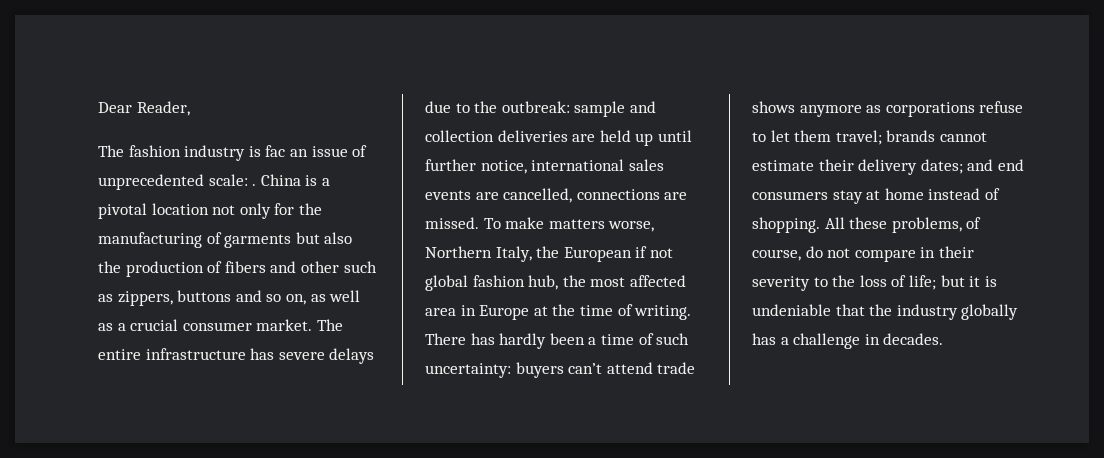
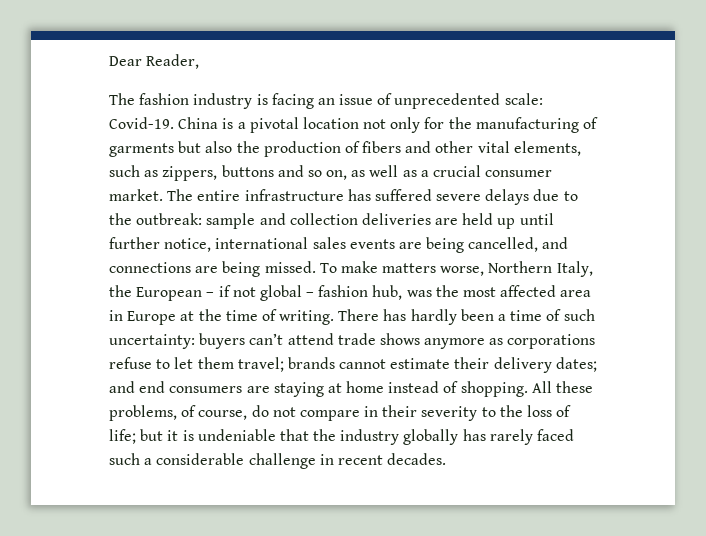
[265,145,286,157] fac -> [271,93,314,109] facing
[252,184,257,186] . -> [109,117,174,129] Covid-19.
(339, 267) none -> [477,141,581,156] vital elements,
(275, 354) none -> [374,189,432,201] suffered
[503,188,573,203] cancelled, -> [426,237,569,253] being cancelled, and
(688, 196) none -> [222,261,261,277] being
(632, 254) none -> [206,292,215,297] –
(468, 283) none -> [306,292,315,297] –
(559, 282) none -> [406,290,432,297] was
[832,190,863,204] stay -> [246,382,324,397] are staying
[780,337,789,345] a -> [489,429,575,445] [109,453,245,465] rarely faced such a considerable
(880, 339) none -> [337,455,383,465] recent

